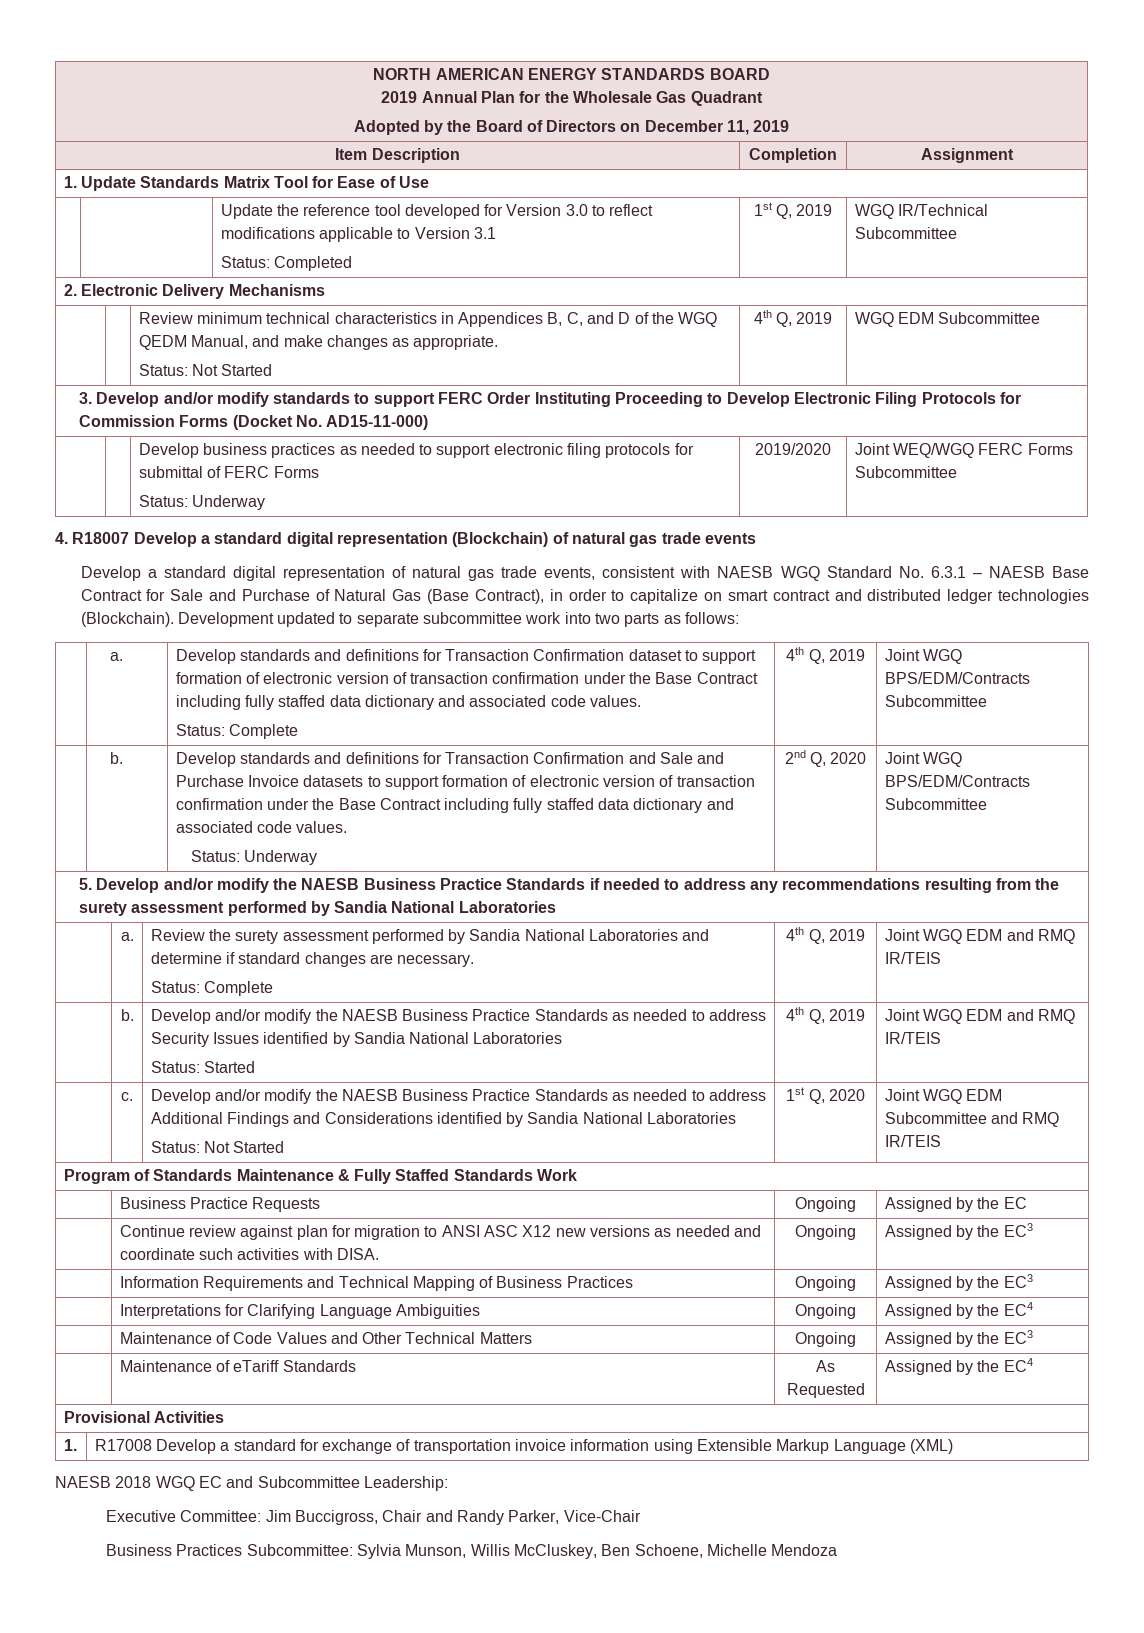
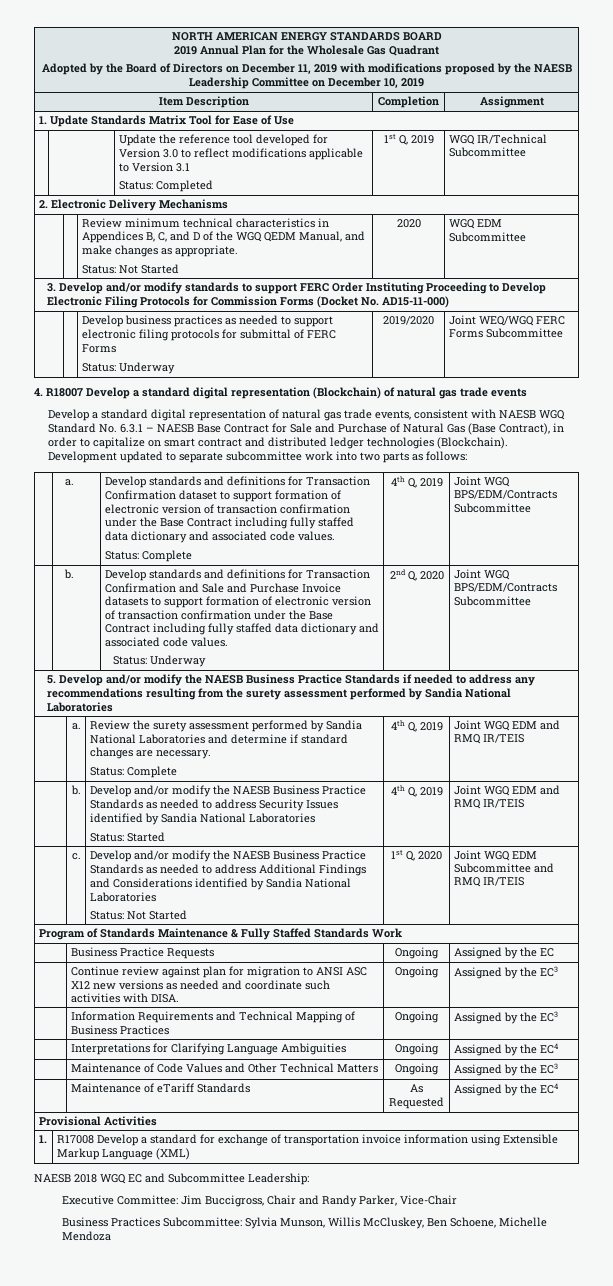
(790, 126) none -> [339,63,572,75] [189,77,424,89] with modifications proposed by the NAESB Leadership Committee on December 10, 2019
[753,310,833,327] 4th Q, 2019 -> [396,219,421,228] 2020

